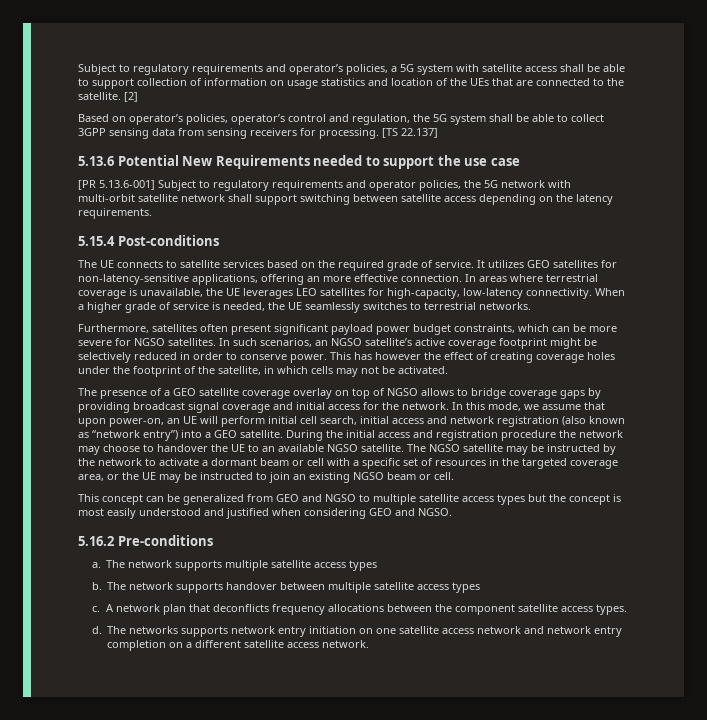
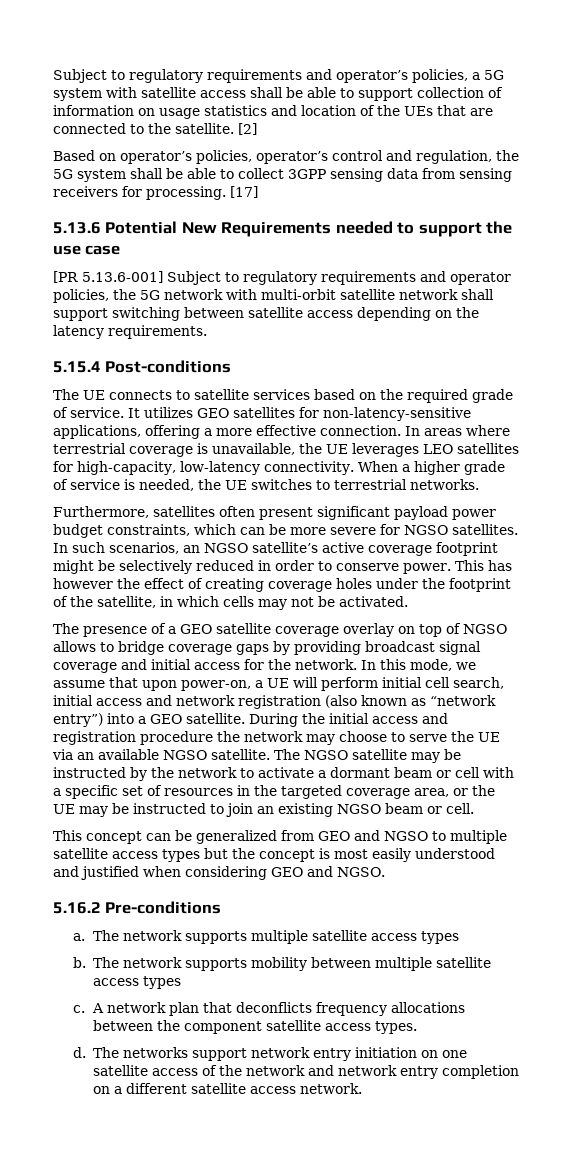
[382,128,438,138] [TS 22.137] -> [230,186,258,198] [17]
[307,276,320,282] an -> [204,428,212,436] a
[305,302,360,313] seamlessly -> (247, 485) none
[167,418,180,424] an -> [255,680,263,688] a
[157,444,259,452] handover the UE to -> [409,731,500,742] [52,749,73,760] serve the UE via
[226,582,278,590] handover -> [250,957,307,971] mobility
[181,626,229,637] supports -> [191,1048,247,1061] support
(475, 631) none -> [201,1065,242,1076] of the

